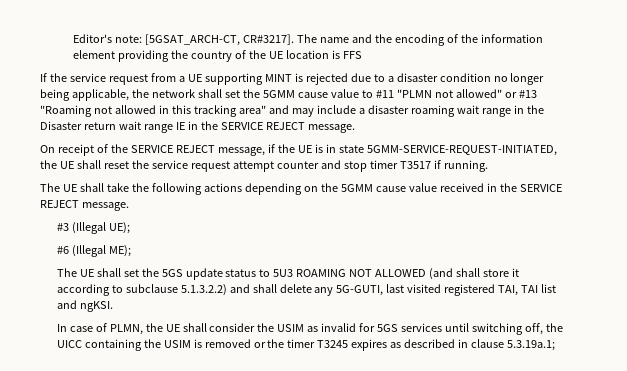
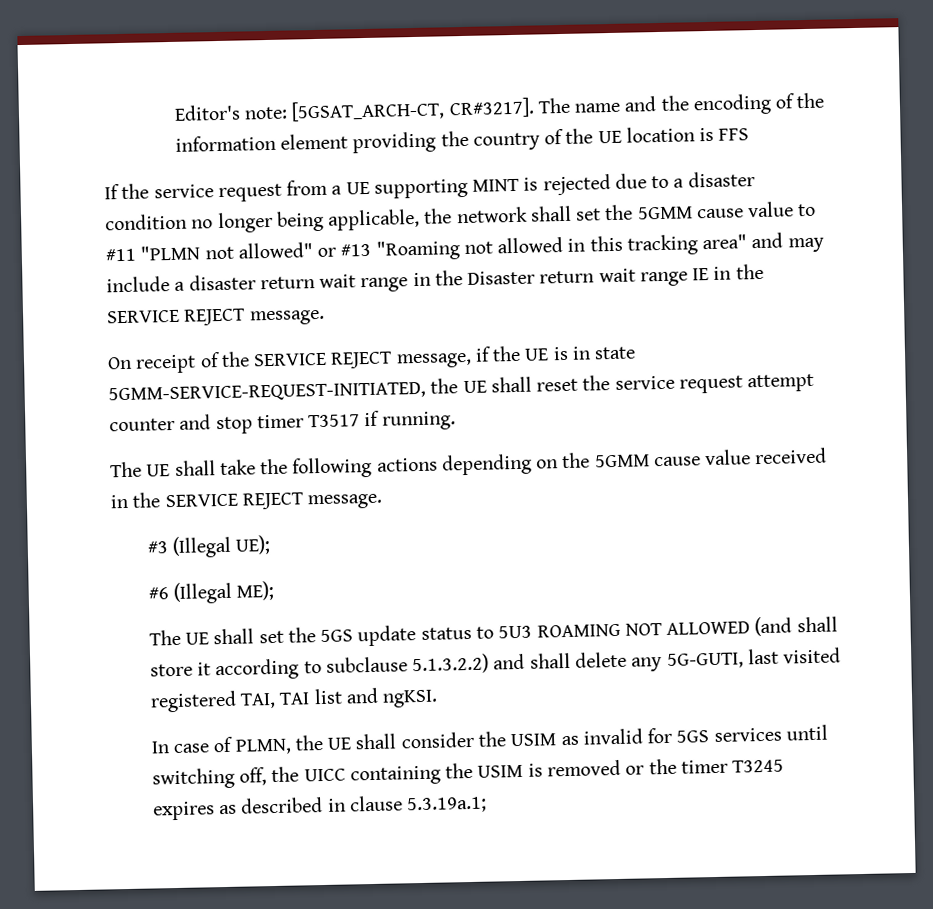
[410,105,455,117] roaming -> [259,276,315,290] return

